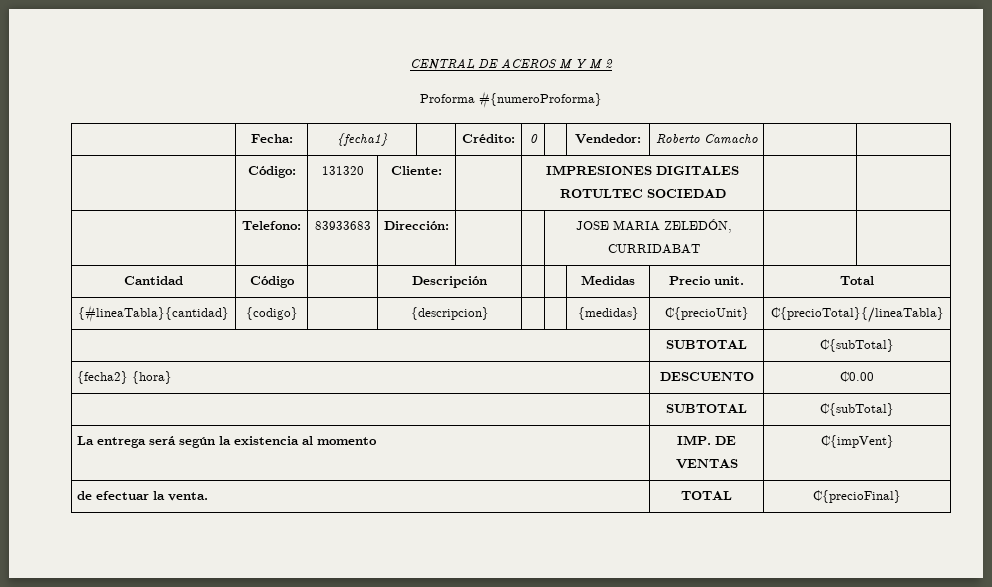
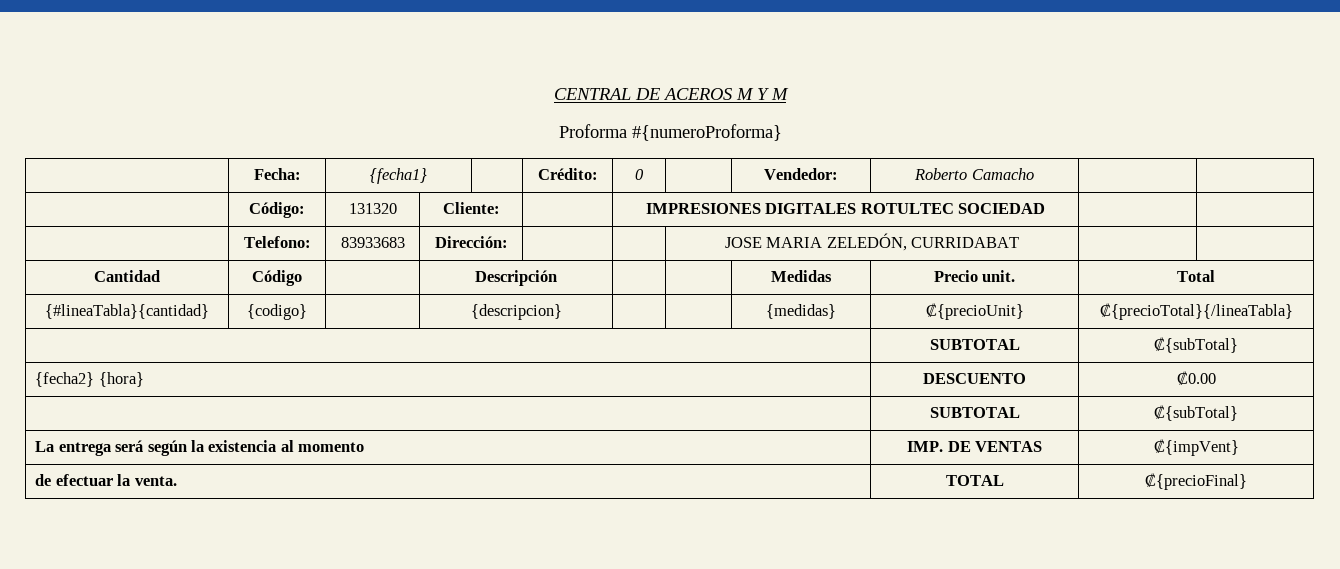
[605,59,613,68] 2 -> (789, 94) none

